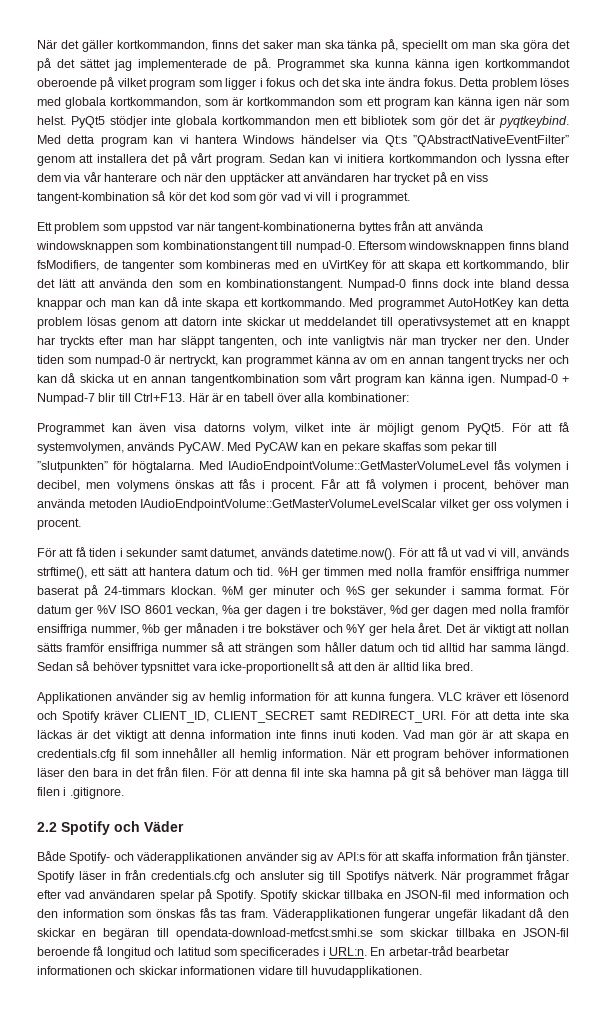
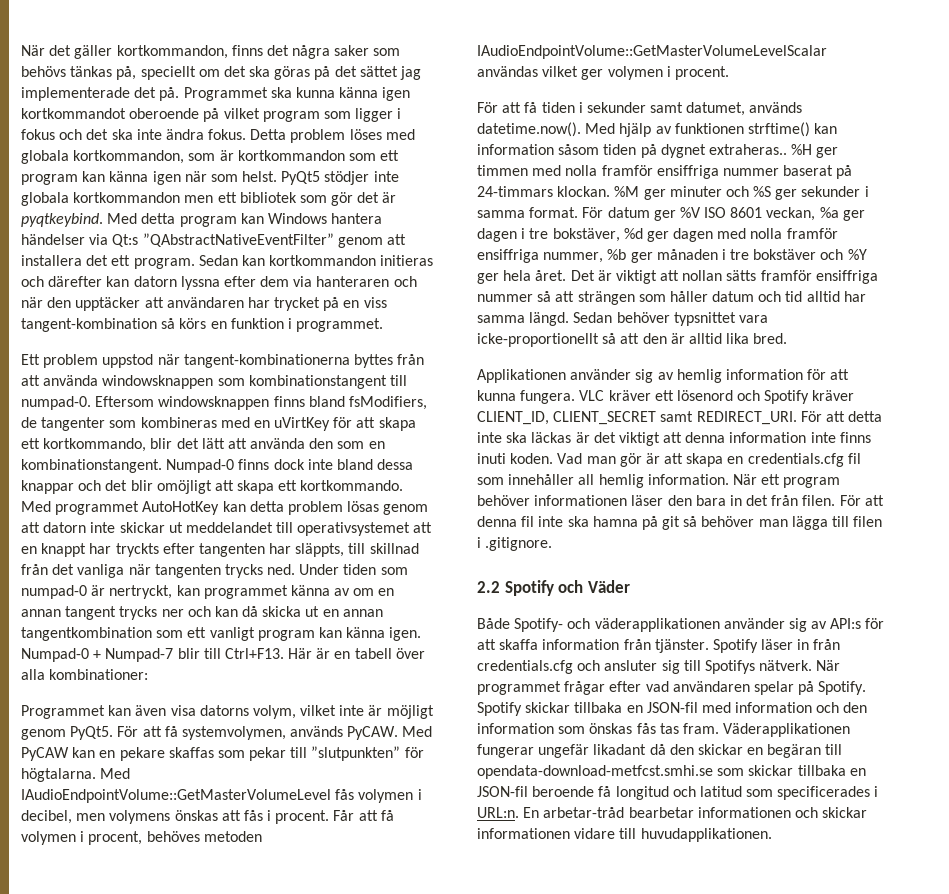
[262,39,570,52] saker man ska tänka på, speciellt om man ska göra det -> [292,45,401,59] [21,66,311,80] några saker som behövs tänkas på, speciellt om det ska göras
[233,59,248,68] de -> [134,87,157,98] det
[179,135,295,144] vi hantera Windows -> [267,213,383,224] Windows hantera
[172,153,213,166] på vårt -> [111,255,131,266] ett
[333,154,502,163] vi initiera kortkommandon och -> [269,255,434,266] [21,276,177,287] kortkommandon initieras och därefter kan datorn
[83,172,158,182] vår hanterare -> [316,276,390,287] hanteraren
[168,192,332,204] kör det kod som gör vad vi vill -> [179,318,284,329] körs en funktion
[102,222,194,234] som uppstod var -> [102,354,154,368] uppstod
[110,297,202,307] man kan då inte -> [105,480,234,494] det blir omöjligt att
[128,336,530,348] man har släppt tangenten, och inte vanligtvis när man trycker ner den. -> [198,543,419,557] [21,564,296,578] tangenten har släppts, till skillnad från det vanliga när tangenten trycks ned.
[330,373,352,383] vårt -> [187,627,255,641] ett vanligt
[493,480,569,489] [37,499,85,508] behöver man använda -> [146,831,200,842] behöves
(437, 505) none -> [477,66,538,77] användas
[493,501,513,508] oss -> (604, 74) none
[398,547,570,559] [37,567,274,579] För att få ut vad vi vill, används strftime(), ett sätt att hantera datum och tid. -> [585,122,838,137] [477,144,787,158] Med hjälp av funktionen strftime() kan information såsom tiden på dygnet extraheras..
[76,661,90,671] så -> (613, 317) none

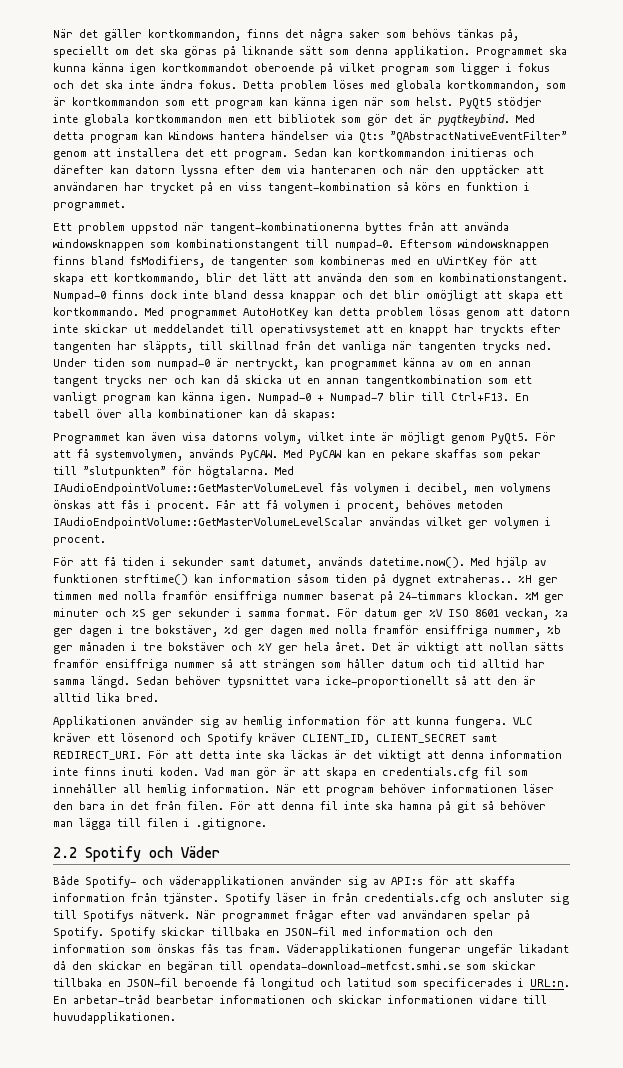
[334,66,422,80] [21,87,180,101] det sättet jag implementerade det på. -> [242,46,470,58] liknande sätt som denna applikation.
[288,648,425,659] [21,669,149,680] Här är en tabell över alla kombinationer: -> [515,393,529,401] [53,409,336,421] En tabell över alla kombinationer kan då skapas:

